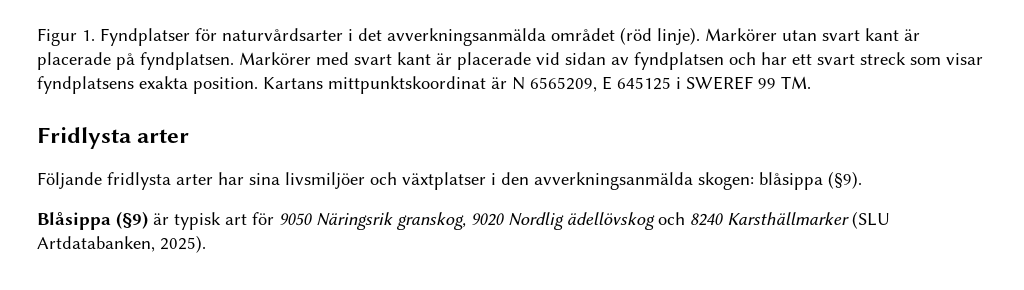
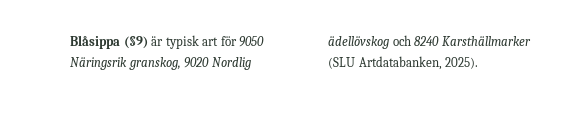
[37,27,920,46] [37,52,983,70] [37,76,811,94] [37,127,190,149] [37,171,862,190] Figur 1. Fyndplatser för naturvårdsarter i det avverkningsanmälda området (röd linje). Markörer utan svart kant är placerade på fyndplatsen. Markörer med svart kant är placerade vid sidan av fyndplatsen och har ett svart streck som visar fyndplatsens exakta position. Kartans mittpunktskoordinat är N 6565209, E 645125 i SWEREF 99 TM. // Fridlysta arter // Följande fridlysta arter har sina livsmiljöer och växtplatser i den avverkningsanmälda skogen: blåsippa (§9). // -> (70, 42) none

